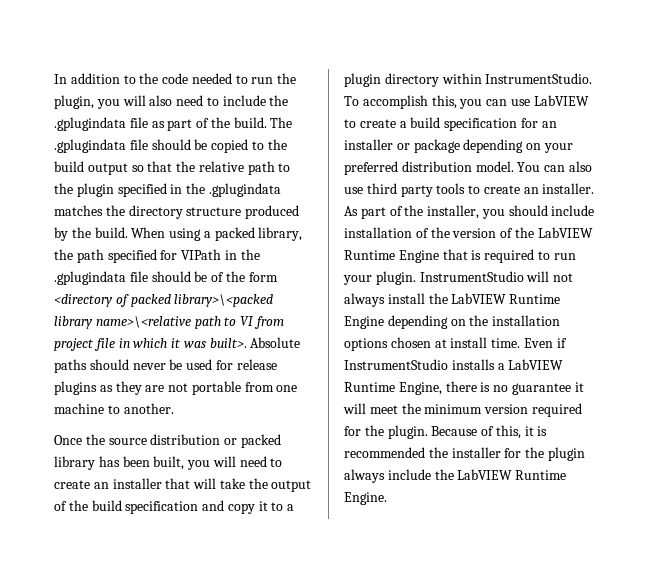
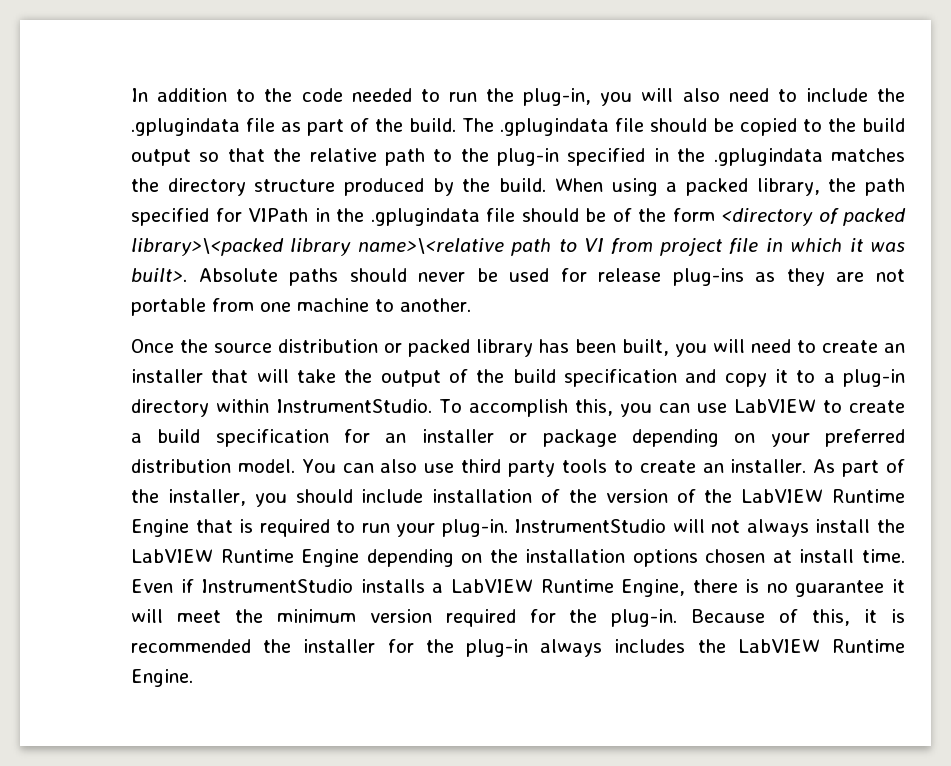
[54,95,94,109] plugin, -> [523,88,592,106] plug-in,
[76,183,114,197] plugin -> [497,148,560,166] plug-in
[54,381,97,395] plugins -> [672,268,744,286] plug-ins
[344,73,381,87] plugin -> [843,369,906,387] plug-in
[375,271,416,285] plugin. -> [441,519,508,537] plug-in.
[387,425,428,439] plugin. -> [611,609,678,627] plug-in.
[547,447,585,461] [344,469,431,483] plugin always include -> [465,639,686,657] plug-in always includes

